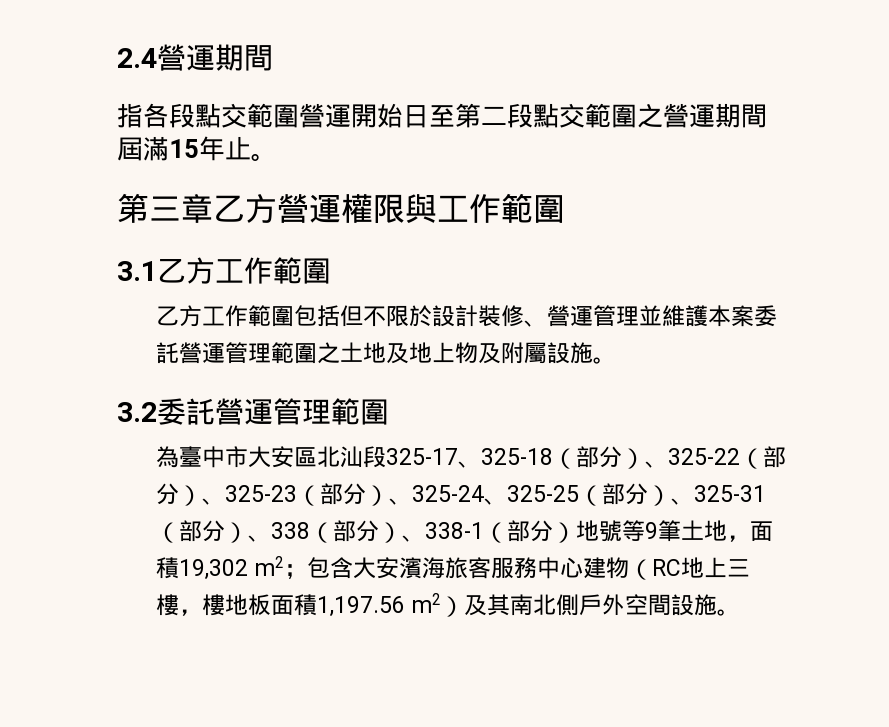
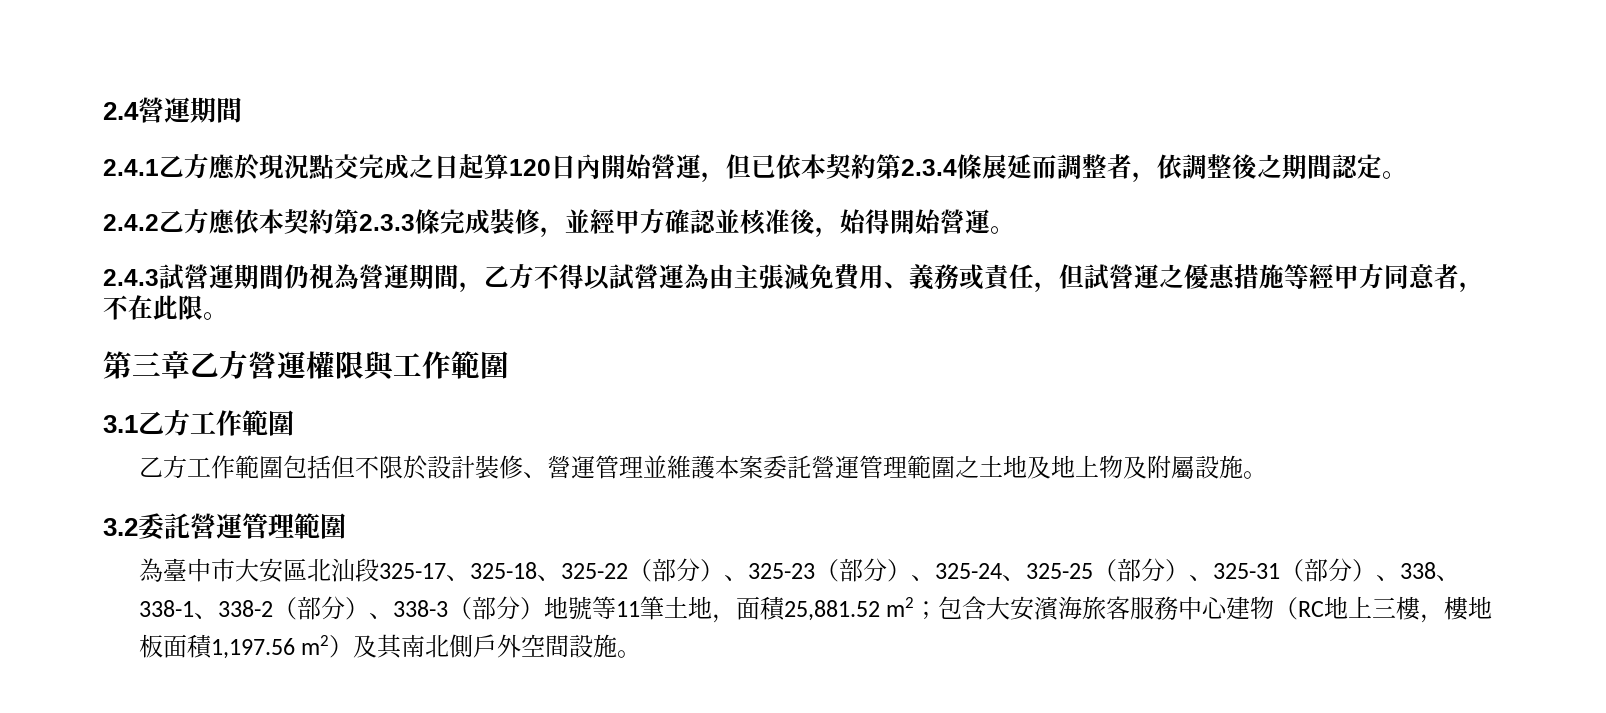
[117,103,767,128] [117,136,251,161] 指各段點交範圍營運開始日至第二段點交範圍之營運期間屆滿15年止 -> [103,154,1407,182] [103,209,1015,237] [103,264,1484,292] [103,295,203,320] 2.4.1乙方應於現況點交完成之日起算120日內開始營運，但已依本契約第2.3.4條展延而調整者，依調整後之期間認定。 // 2.4.2乙方應依本契約第2.3.3條完成裝修，並經甲方確認並核准後，始得開始營運。 // 2.4.3試營運期間仍視為營運期間，乙方不得以試營運為由主張減免費用、義務或責任，但試營運之優惠措施等經甲方同意者，不在此限
[553,446,646,469] （部分） -> (537, 570) none
[310,520,485,543] （部分）、338-1 -> [1435,575,1460,581] [138,596,448,620] 、338-1、338-2（部分）、338-3
[645,522,659,539] 9 -> [615,601,640,617] 11
[179,559,249,580] 19,302 -> [783,600,880,621] 25,881.52

